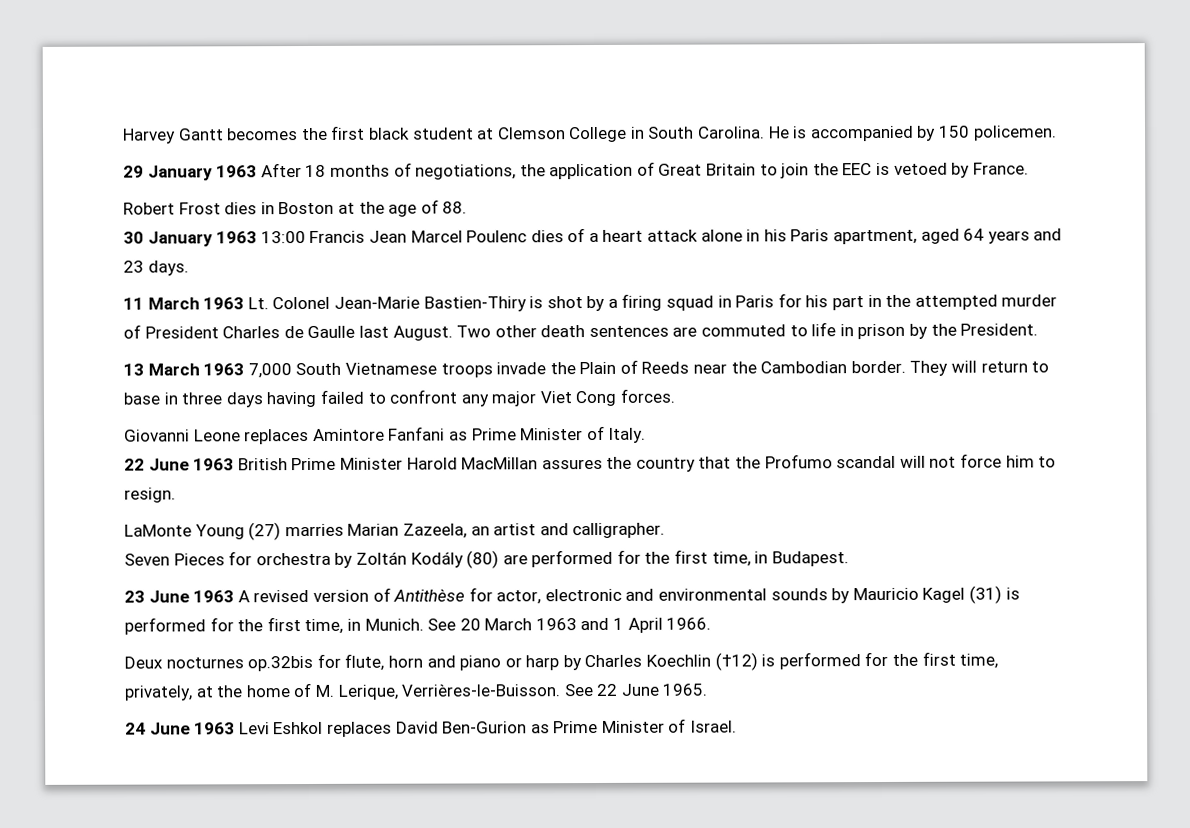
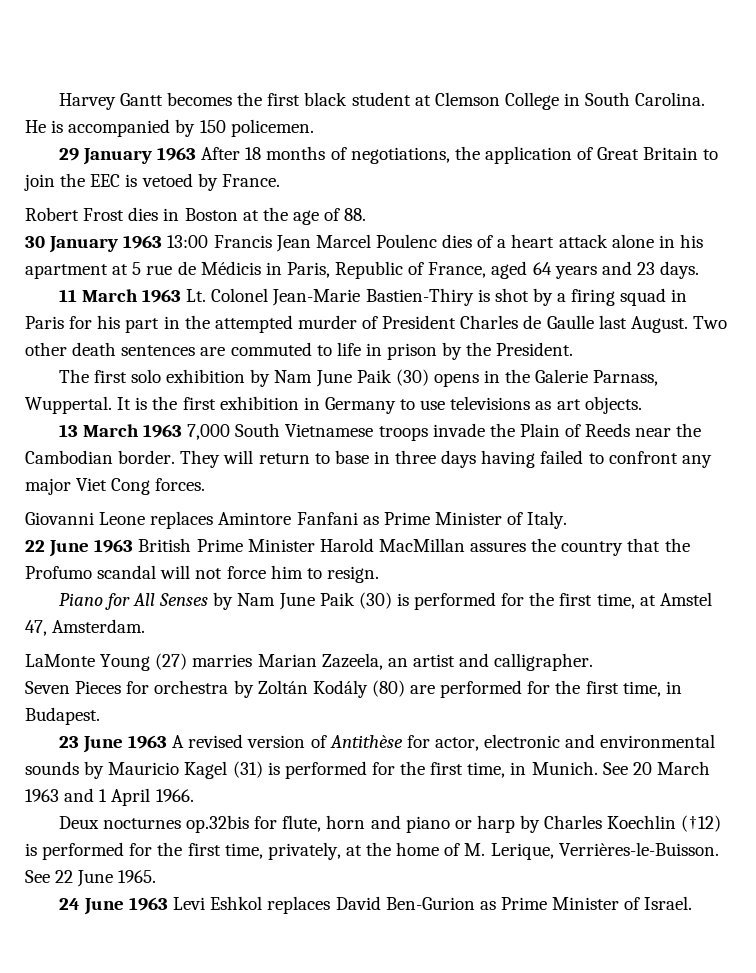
[790,229,918,245] Paris apartment, -> [25,261,487,279] apartment at 5 rue de Médicis in Paris, Republic of France,
(1039, 329) none -> [58,369,659,387] [25,396,642,414] // The first solo exhibition by Nam June Paik (30) opens in the Galerie Parnass, Wuppertal. It is the first exhibition in Germany to use televisions as art objects.
(176, 495) none -> [58,592,712,610] [25,619,146,636] // Piano for All Senses by Nam June Paik (30) is performed for the first time, at Amstel 47, Amsterdam.

